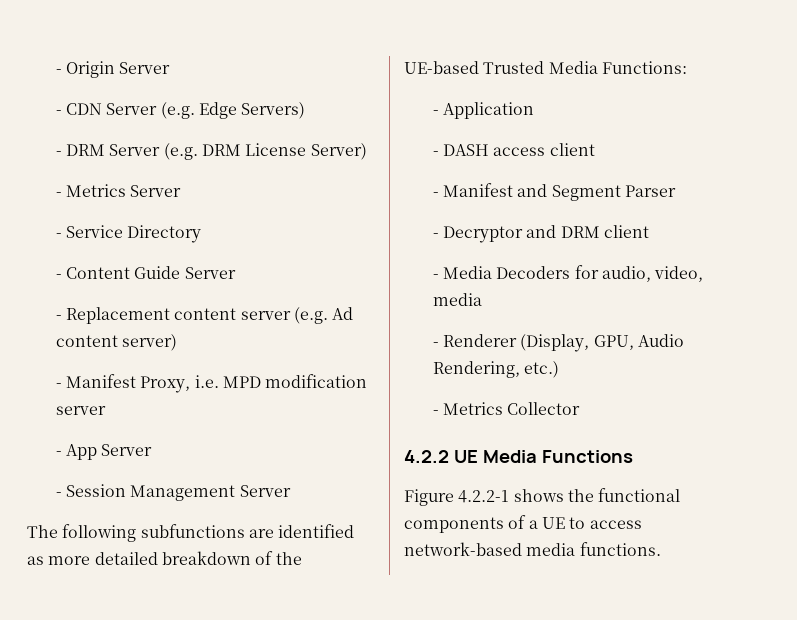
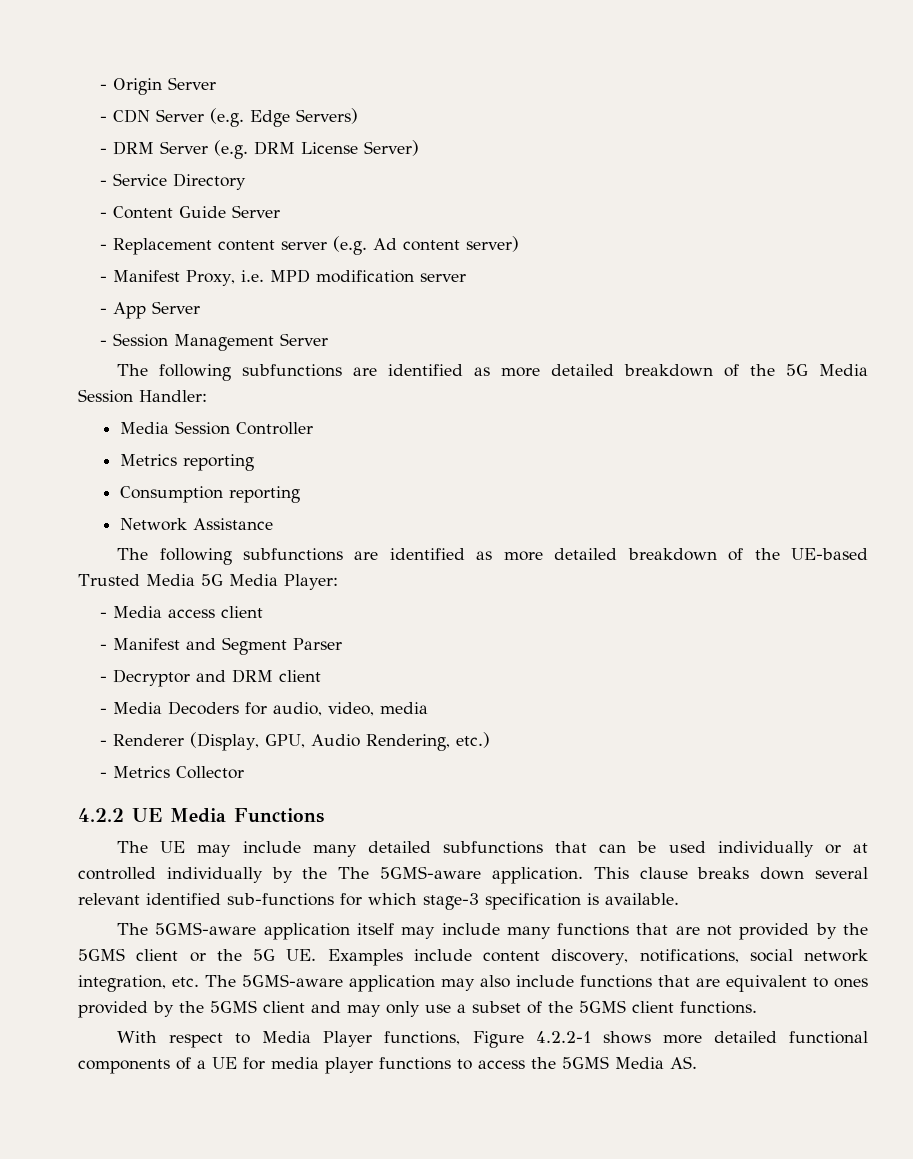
[55,184,182,197] // - Metrics Server -> (420, 148) none
(291, 491) none -> [117,364,869,381] [78,389,207,403] [119,421,313,435] [119,454,254,471] [119,486,300,503] [119,518,273,531] // The following subfunctions are identified as more detailed breakdown of the 5G Media Session Handler: // Media Session Controller // Metrics reporting // Consumption reporting // Network Assistance
[601,61,687,74] [432,102,535,119] [432,144,490,156] Functions: // - Application // - DASH -> [200,574,338,590] [100,606,163,618] 5G Media Player: // - Media
(633, 456) none -> [117,841,868,857] [78,866,869,884] [78,893,679,910] [117,922,868,940] [78,948,869,966] [78,974,868,992] [78,1000,757,1018] [117,1031,461,1048] The UE may include many detailed subfunctions that can be used individually or at controlled individually by the The 5GMS-aware application. This clause breaks down several relevant identified sub-functions for which stage-3 specification is available. // The 5GMS-aware application itself may include many functions that are not provided by the 5GMS client or the 5G UE. Examples include content discovery, notifications, social network integration, etc. The 5GMS-aware application may also include functions that are equivalent to ones provided by the 5GMS client and may only use a subset of the 5GMS client functions. // With respect to Media Player functions,
[567,489,594,502] the -> [662,1031,777,1044] more detailed
[569,517,642,529] [404,542,661,556] to access network-based media functions. -> [243,1056,697,1074] for media player functions to access the 5GMS Media AS.

